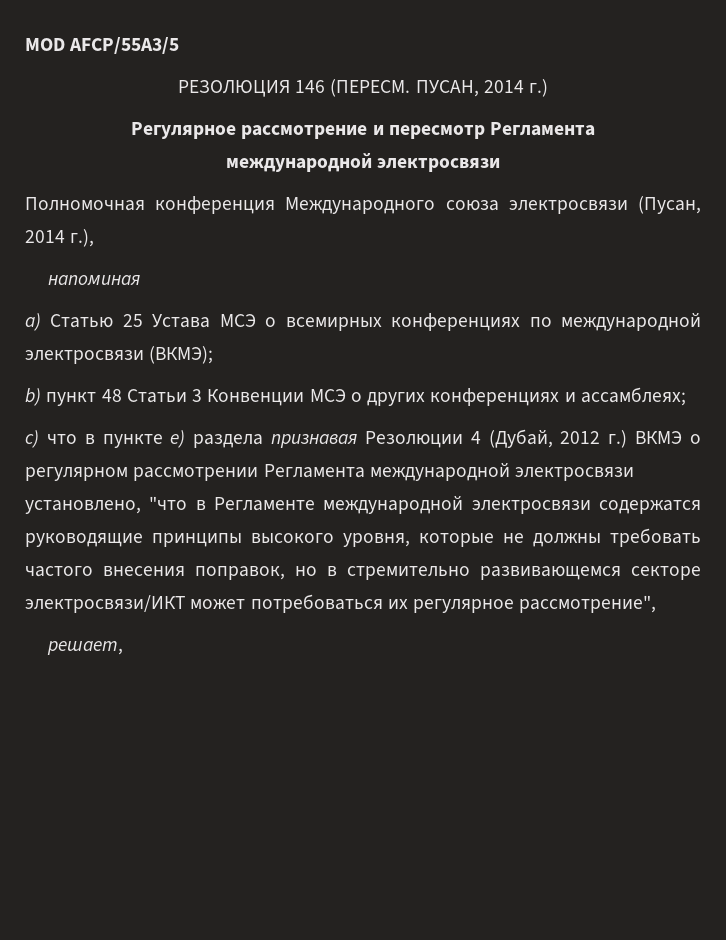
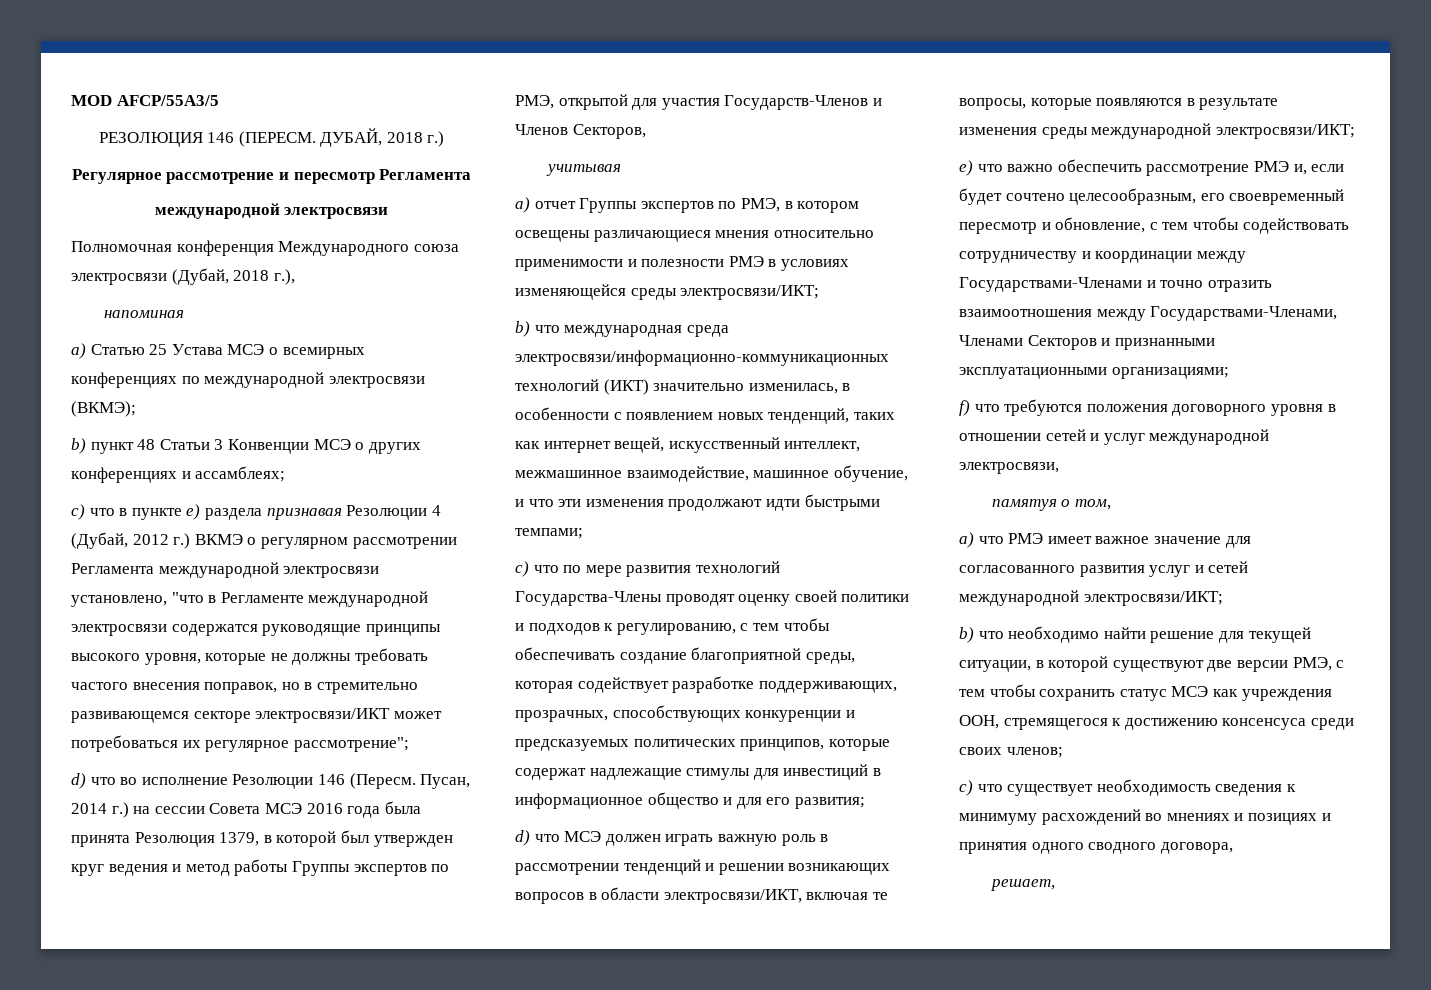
[415,80,524,97] ПУСАН, 2014 -> [320,128,423,147] ДУБАЙ, 2018
[638,196,701,214] [25,230,65,243] (Пусан, 2014 -> [171,268,270,285] (Дубай, 2018
[519,595,657,613] рассмотрение", -> [293,737,409,752] [71,773,471,789] [71,801,421,818] [71,830,453,847] [71,859,450,876] [515,94,882,110] [515,124,646,139] [545,164,621,176] [515,197,860,213] [515,230,874,242] [515,256,849,271] [515,284,820,300] [515,321,729,337] [515,350,889,366] [515,379,851,395] [515,407,895,424] [515,437,861,453] [515,465,908,482] [515,494,880,511] [515,528,583,539] [515,561,780,577] [515,590,910,606] [515,618,830,635] [515,647,855,664] [515,676,897,693] [515,705,855,722] [515,739,890,751] [515,764,881,780] [515,792,865,809] [515,830,829,846] [515,859,891,875] [515,887,888,904] [959,98,1279,110] [959,123,1355,139] [959,159,1345,176] [959,188,1345,205] [959,217,1349,234] [959,251,1246,263] [959,277,1272,292] [959,306,1338,321] [959,335,1215,350] [959,367,1229,379] [959,399,1336,416] [959,429,1270,445] [959,462,1059,474] [991,499,1111,511] [959,532,1251,548] [959,561,1249,577] [959,590,1223,606] [959,626,1311,643] [959,656,1345,672] [959,684,1332,701] [959,715,1354,730] [959,747,1063,758] [959,779,1296,796] [959,809,1331,825] [959,842,1233,854] рассмотрение"; // d) что во исполнение Резолюции 146 (Пересм. Пусан, 2014 г.) на сессии Совета МСЭ 2016 года была принята Резолюция 1379, в которой был утвержден круг ведения и метод работы Группы экспертов по РМЭ, открытой для участия Государств-Членов и Членов Секторов, // учитывая // a) отчет Группы экспертов по РМЭ, в котором освещены различающиеся мнения относительно применимости и полезности РМЭ в условиях изменяющейся среды электросвязи/ИКТ; // b) что международная среда электросвязи/информационно-коммуникационных технологий (ИКТ) значительно изменилась, в особенности с появлением новых тенденций, таких как интернет вещей, искусственный интеллект, межмашинное взаимодействие, машинное обучение, и что эти изменения продолжают идти быстрыми темпами; // c) что по мере развития технологий Государства-Члены проводят оценку своей политики и подходов к регулированию, с тем чтобы обеспечивать создание благоприятной среды, которая содействует разработке поддерживающих, прозрачных, способствующих конкуренции и предсказуемых политических принципов, которые содержат надлежащие стимулы для инвестиций в информационное общество и для его развития; // d) что МСЭ должен играть важную роль в рассмотрении тенденций и решении возникающих вопросов в области электросвязи/ИКТ, включая те вопросы, которые появляются в результате изменения среды международной электросвязи/ИКТ; // e) что важно обеспечить рассмотрение РМЭ и, если будет сочтено целесообразным, его своевременный пересмотр и обновление, с тем чтобы содействовать сотрудничеству и координации между Государствами-Членами и точно отразить взаимоотношения между Государствами-Членами, Членами Секторов и признанными эксплуатационными организациями; // f) что требуются положения договорного уровня в отношении сетей и услуг международной электросвязи, // памятуя о том, // a) что РМЭ имеет важное значение для согласованного развития услуг и сетей международной электросвязи/ИКТ; // b) что необходимо найти решение для текущей ситуации, в которой существуют две версии РМЭ, с тем чтобы сохранить статус МСЭ как учреждения ООН, стремящегося к достижению консенсуса среди своих членов; // c) что существует необходимость сведения к минимуму расхождений во мнениях и позициях и принятия одного сводного договора,

